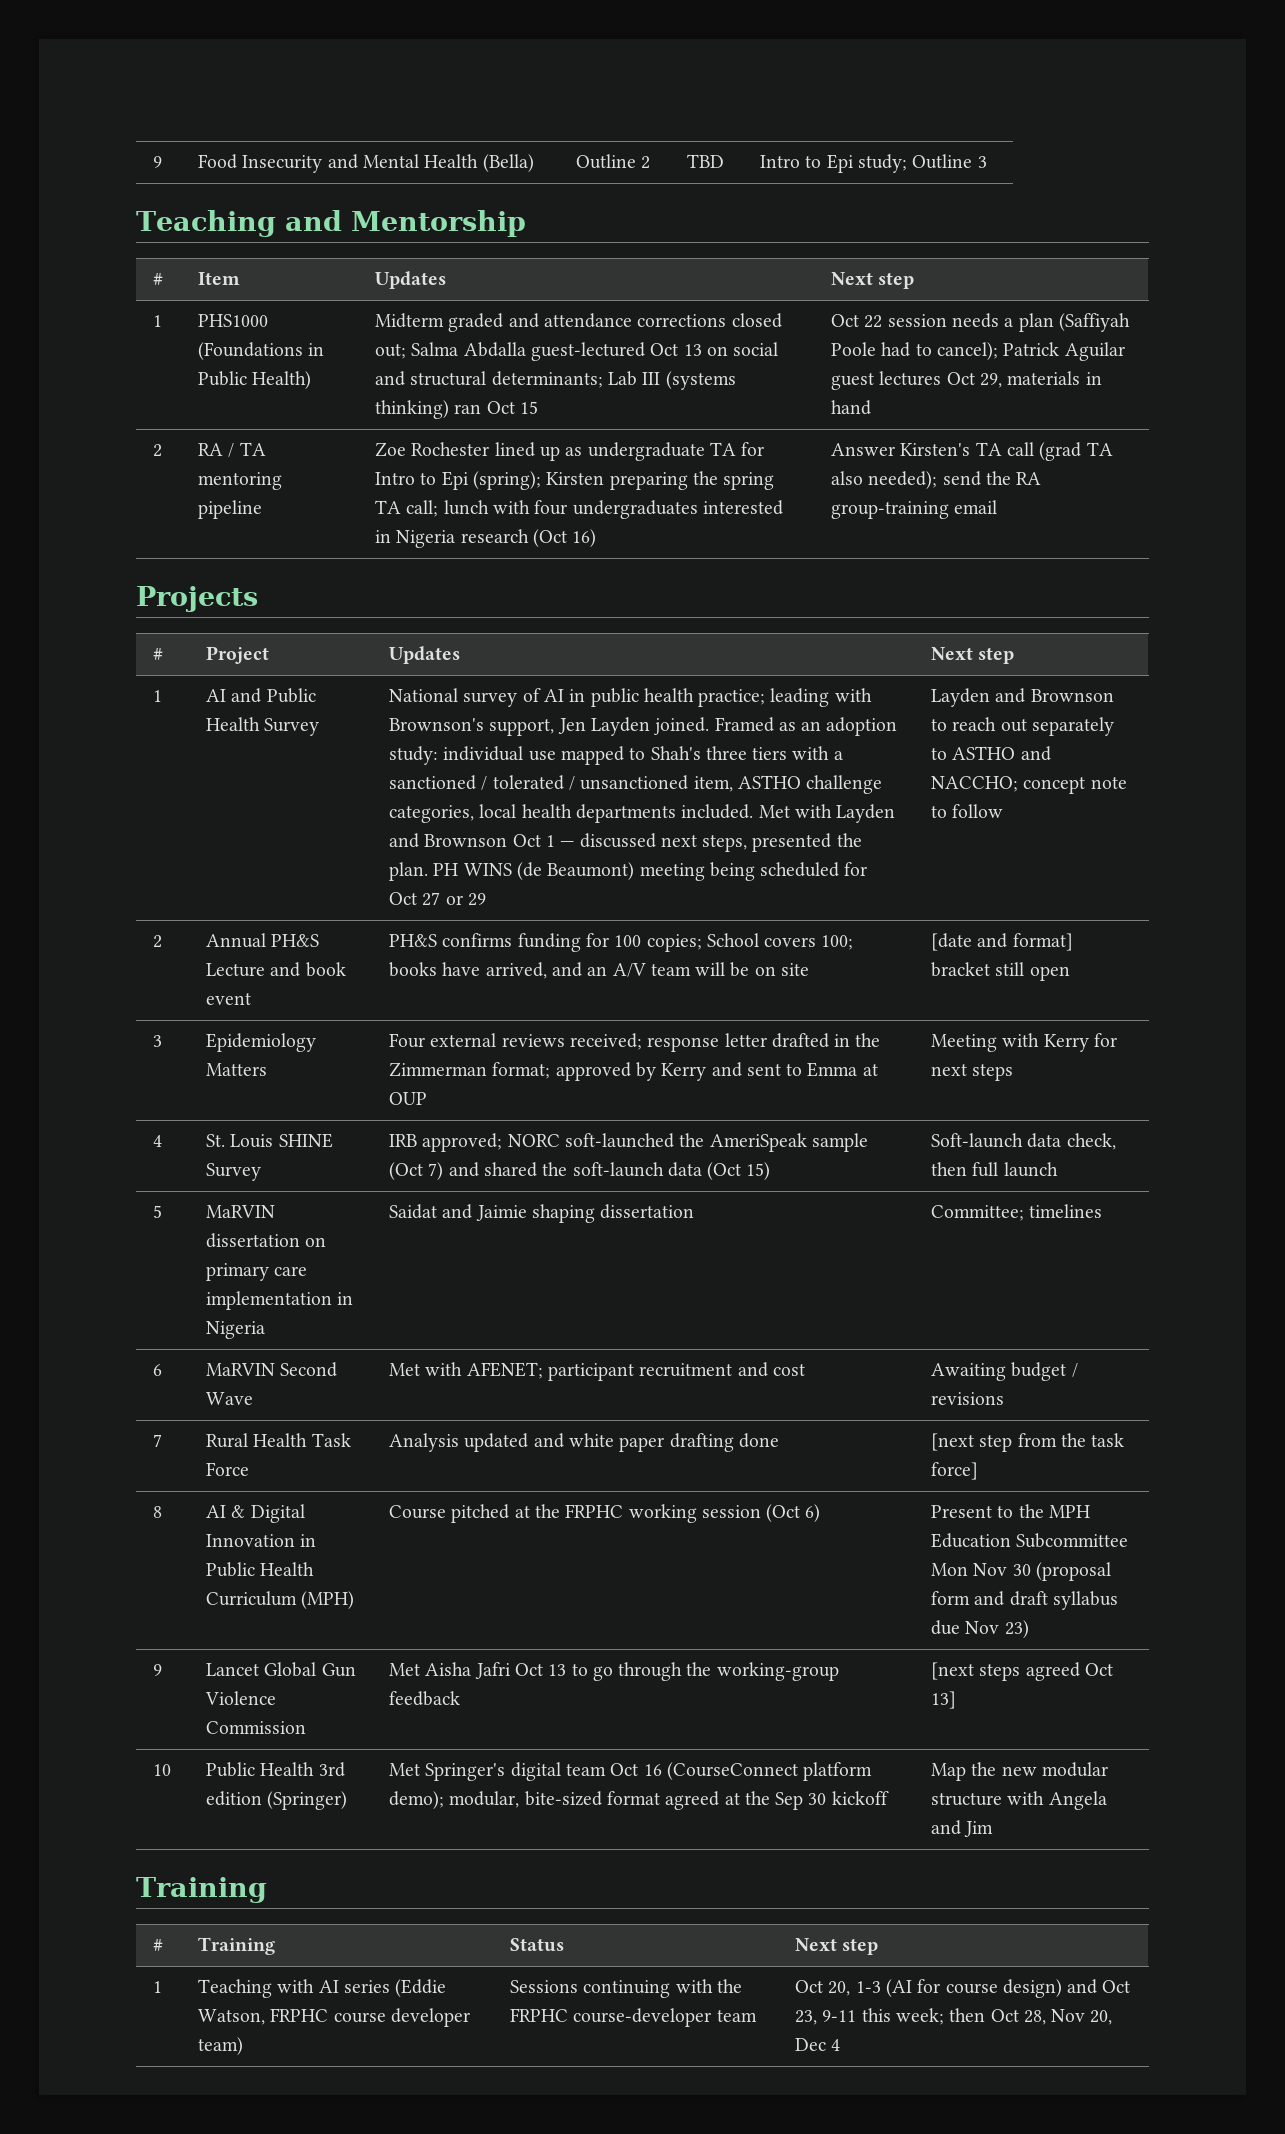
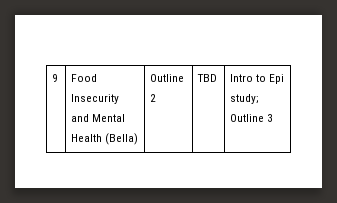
[136,210,526,237] [153,273,164,285] [198,272,241,285] [375,271,447,289] [831,272,915,289] [153,315,163,327] [198,314,269,327] [198,342,325,360] [198,371,312,389] [375,313,782,332] [375,342,779,361] [375,371,736,390] [375,400,538,419] [831,313,1130,332] [831,342,1125,361] [831,371,1102,390] [831,400,872,415] [153,444,163,457] [198,442,266,457] [198,472,283,490] [198,500,263,519] [375,442,765,461] [375,471,775,490] [375,500,783,519] [375,529,597,548] [831,442,1113,461] [831,471,1042,489] [831,500,998,519] [136,586,258,612] [153,648,164,660] [206,646,270,664] [389,646,461,664] [931,647,1015,664] [153,690,163,702] [206,688,316,703] [206,717,320,736] [389,688,872,707] [389,717,898,736] [389,746,843,765] [389,775,883,794] [389,804,896,823] [389,833,862,852] [389,862,868,881] [389,892,486,906] [931,688,1114,707] [931,717,1114,736] [931,746,1051,761] [931,776,1127,794] [931,804,1004,818] [153,935,163,948] [206,933,320,948] [206,962,346,977] [206,993,252,1005] [389,933,854,952] [389,962,809,979] [931,933,1073,951] [931,962,1070,981] [153,1035,163,1047] [206,1033,317,1052] [206,1063,268,1076] [389,1033,881,1052] [389,1062,878,1081] [389,1092,428,1105] [931,1033,1117,1052] [931,1064,1014,1081] [153,1135,163,1147] [206,1133,333,1148] [206,1163,262,1181] [389,1133,868,1152] [389,1162,771,1180] [931,1133,1116,1150] [931,1162,1058,1177] [153,1205,163,1218] [206,1205,276,1218] [206,1233,327,1248] [206,1263,308,1281] [206,1291,354,1310] [206,1321,266,1339] [389,1204,695,1223] [931,1204,1103,1221] [153,1364,163,1376] [206,1362,338,1377] [206,1392,254,1405] [389,1362,805,1381] [931,1362,1078,1381] [931,1392,1005,1405] [153,1434,163,1447] [206,1433,351,1448] [206,1462,250,1476] [389,1433,779,1452] [931,1433,1125,1452] [931,1462,979,1480] [153,1506,163,1518] [206,1504,305,1523] [206,1534,317,1547] [206,1562,315,1577] [206,1591,355,1609] [389,1504,821,1523] [931,1504,1090,1518] [931,1533,1129,1548] [931,1562,1111,1581] [931,1591,1118,1610] [931,1620,1029,1638] [153,1664,163,1676] [206,1662,356,1677] [205,1691,277,1705] [206,1721,307,1734] [389,1662,839,1681] [389,1691,461,1706] [931,1662,1113,1681] [931,1691,957,1709] [153,1764,172,1776] [206,1762,345,1777] [206,1791,348,1810] [389,1762,873,1781] [389,1791,889,1810] [931,1762,1108,1781] [931,1791,1107,1810] [931,1820,994,1837] [136,1877,267,1903] [153,1939,164,1951] [198,1937,276,1955] [510,1938,565,1952] [795,1938,879,1955] [153,1981,163,1993] [198,1979,447,1998] [198,2008,470,2027] [198,2037,244,2055] [510,1979,742,1998] [510,2008,757,2027] [795,1979,1131,1998] [795,2008,1113,2025] [795,2038,841,2051] // Teaching and Mentorship // # | Item | Updates | Next step // 1 | PHS1000 (Foundations in Public Health) | Midterm graded and attendance corrections closed out; Salma Abdalla guest-lectured Oct 13 on social and structural determinants; Lab III (systems thinking) ran Oct 15 | Oct 22 session needs a plan (Saffiyah Poole had to cancel); Patrick Aguilar guest lectures Oct 29, materials in hand // 2 | RA / TA mentoring pipeline | Zoe Rochester lined up as undergraduate TA for Intro to Epi (spring); Kirsten preparing the spring TA call; lunch with four undergraduates interested in Nigeria research (Oct 16) | Answer Kirsten's TA call (grad TA also needed); send the RA group-training email // Projects // # | Project | Updates | Next step // 1 | AI and Public Health Survey | National survey of AI in public health practice; leading with Brownson's support, Jen Layden joined. Framed as an adoption study: individual use mapped to Shah's three tiers with a sanctioned / tolerated / unsanctioned item, ASTHO challenge categories, local health departments included. Met with Layden and Brownson Oct 1 — discussed next steps, presented the plan. PH WINS (de Beaumont) meeting being scheduled for Oct 27 or 29 | Layden and Brownson to reach out separately to ASTHO and NACCHO; concept note to follow // 2 | Annual PH&S Lecture and book event | PH&S confirms funding for 100 copies; School covers 100; books have arrived, and an A/V team will be on site | [date and format] bracket still open // 3 | Epidemiology Matters | Four external reviews received; response letter drafted in the Zimmerman format; approved by Kerry and sent to Emma at OUP | Meeting with Kerry for next steps // 4 | St. Louis SHINE Survey | IRB approved; NORC soft-launched the AmeriSpeak sample (Oct 7) and shared the soft-launch data (Oct 15) | Soft-launch data check, then full launch // 5 | MaRVIN dissertation on primary care implementation in Nigeria | Saidat and Jaimie shaping dissertation | Committee; timelines // 6 | MaRVIN Second Wave | Met with AFENET; participant recruitment and cost | Awaiting budget / revisions // 7 | Rural Health Task Force | Analysis updated and white paper drafting done | [next step from the task force] // 8 | AI & Digital Innovation in Public Health Curriculum (MPH) | Course pitched at the FRPHC working session (Oct 6) | Present to the MPH Education Subcommittee Mon Nov 30 (proposal form and draft syllabus due Nov 23) // 9 | Lancet Global Gun Violence Commission | Met Aisha Jafri Oct 13 to go through the working-group feedback | [next steps agreed Oct 13] // 10 | Public Health 3rd edition (Springer) | Met Springer's digital team Oct 16 (CourseConnect platform demo); modular, bite-sized format agreed at the Sep 30 kickoff | Map the new modular structure with Angela and Jim // Training // # | Training | Status | Next step // 1 | Teaching with AI series (Eddie Watson, FRPHC course developer team) | Sessions continuing with the FRPHC course-developer team | Oct 20, 1-3 (AI for course design) and Oct 23, 9-11 this week; then Oct 28, Nov 20, Dec 4 -> (274, 118) none

